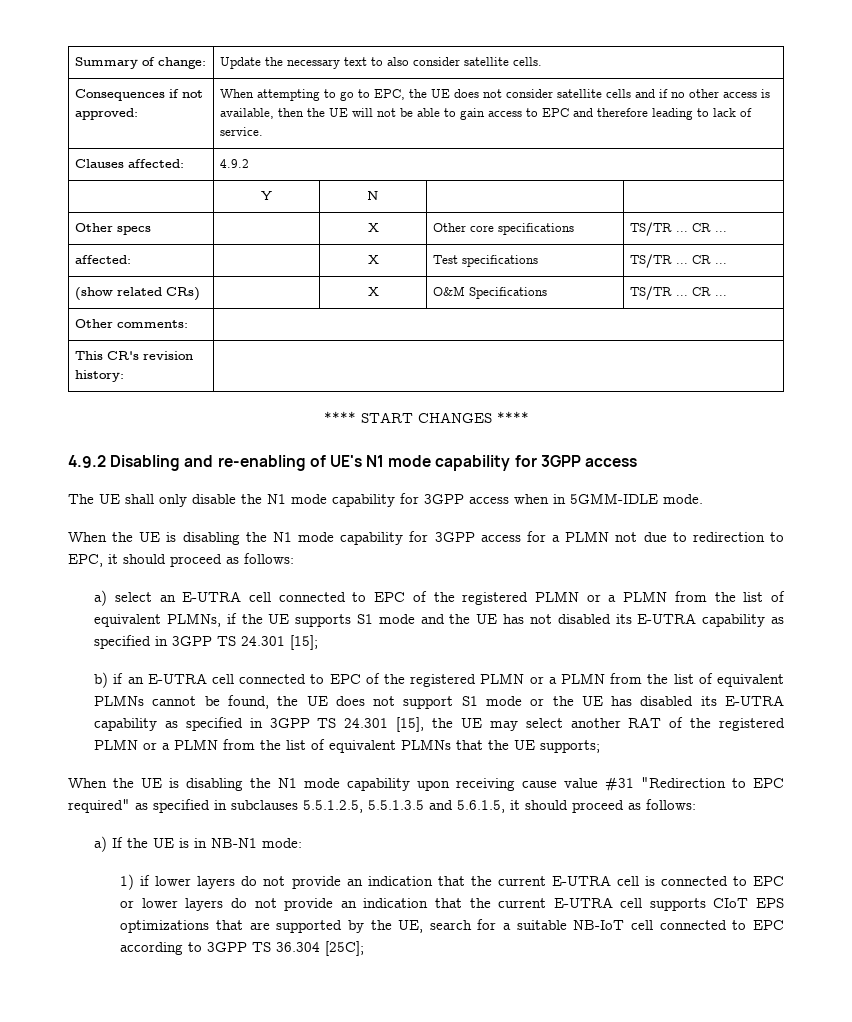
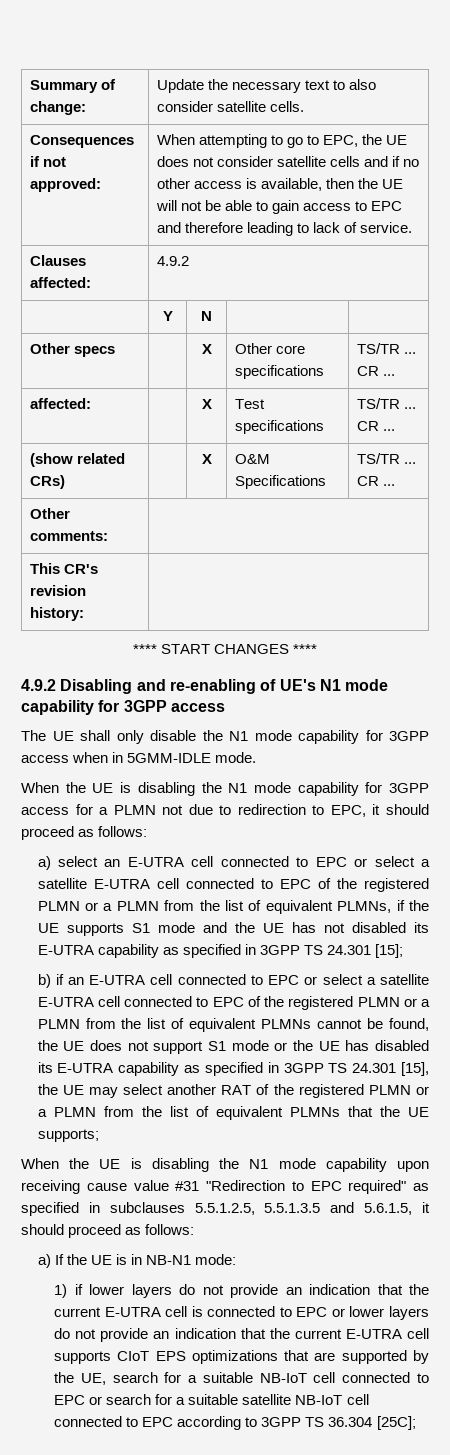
(406, 597) none -> [354,856,430,867] [37,878,311,889] or select a satellite E-UTRA cell connected to EPC
(361, 679) none -> [304,974,429,985] [37,996,244,1007] or select a satellite E-UTRA cell connected to EPC
(784, 925) none -> [89,1394,369,1405] [54,1416,174,1427] or search for a suitable satellite NB-IoT cell connected to EPC

